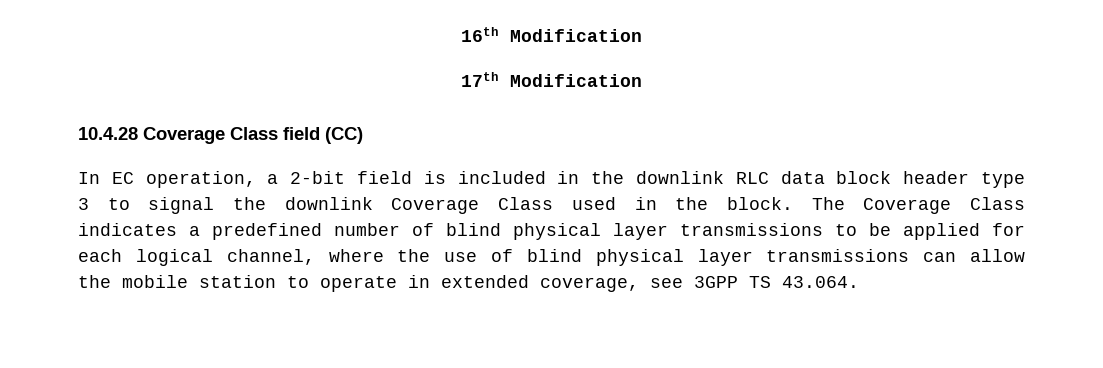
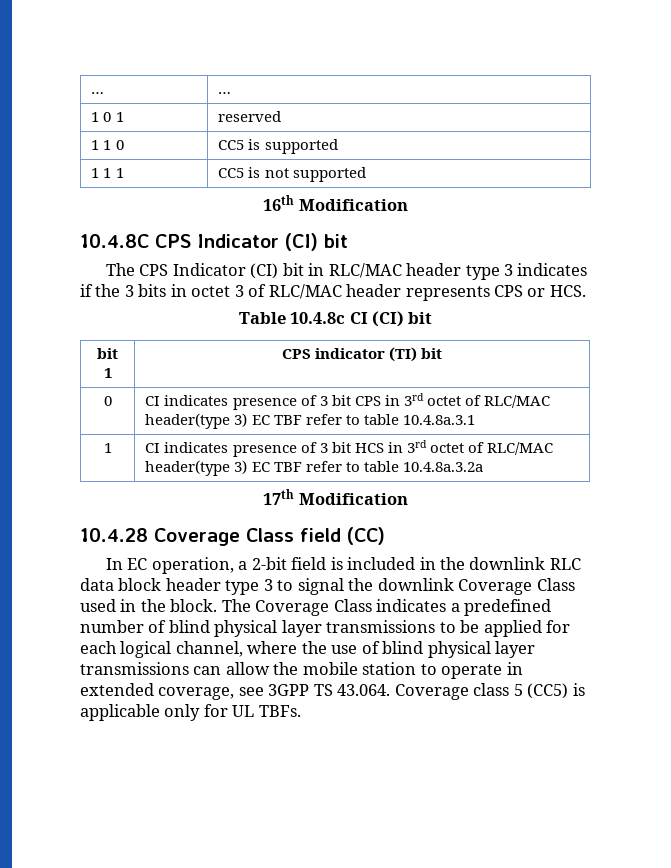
[461,27,642,42] 16th Modification -> [91,92,105,94] [218,92,232,94] [91,112,124,122] [218,111,282,122] [91,140,124,150] [218,139,338,154] [91,168,124,178] [218,167,366,182] [263,195,408,211] [80,233,348,251] [105,263,588,280] [80,284,586,301] [238,311,433,327] [97,348,118,359] [103,368,112,378] [281,347,443,362] [103,396,112,406] [145,393,550,410] [145,413,475,429] [103,443,112,453] [145,440,553,457] [145,460,483,476] … | … // 1 0 1 | reserved // 1 1 0 | CC5 is supported // 1 1 1 | CC5 is not supported // 16th Modification // 10.4.8C CPS Indicator (CI) bit // The CPS Indicator (CI) bit in RLC/MAC header type 3 indicates if the 3 bits in octet 3 of RLC/MAC header represents CPS or HCS. // Table 10.4.8c CI (CI) bit // bit 1 | CPS indicator (TI) bit // 0 | CI indicates presence of 3 bit CPS in 3rd octet of RLC/MAC header(type 3) EC TBF refer to table 10.4.8a.3.1 // 1 | CI indicates presence of 3 bit HCS in 3rd octet of RLC/MAC header(type 3) EC TBF refer to table 10.4.8a.3.2a
(859, 282) none -> [394,683,585,700] [80,704,301,721] Coverage class 5 (CC5) is applicable only for UL TBFs.

